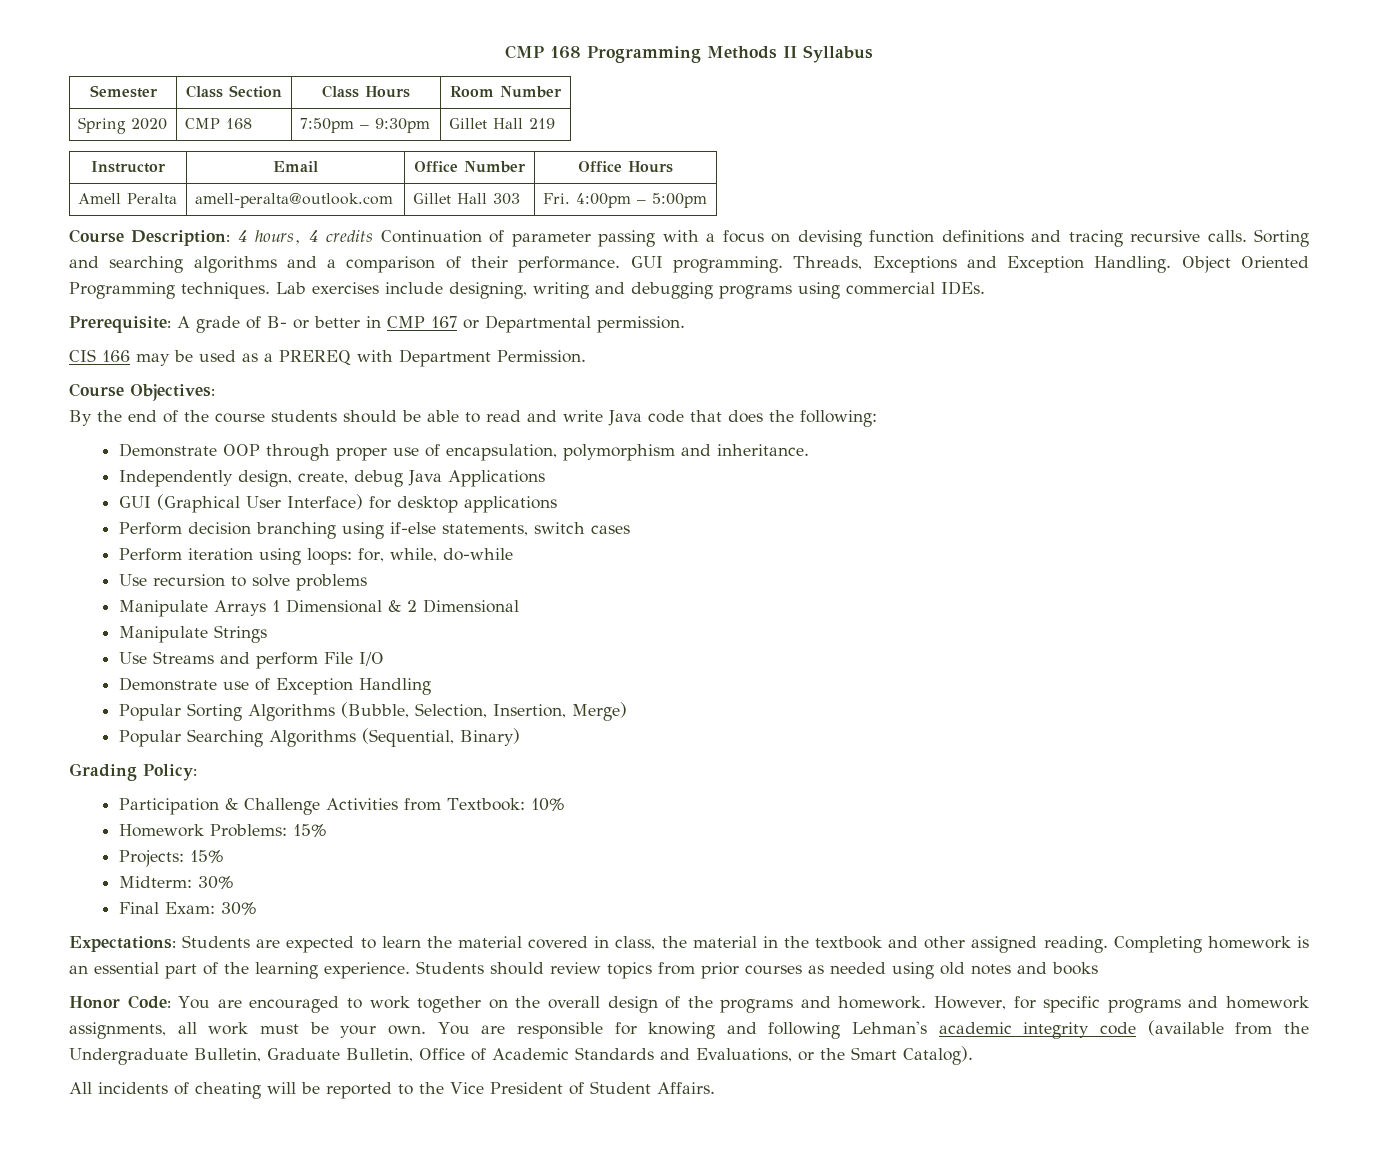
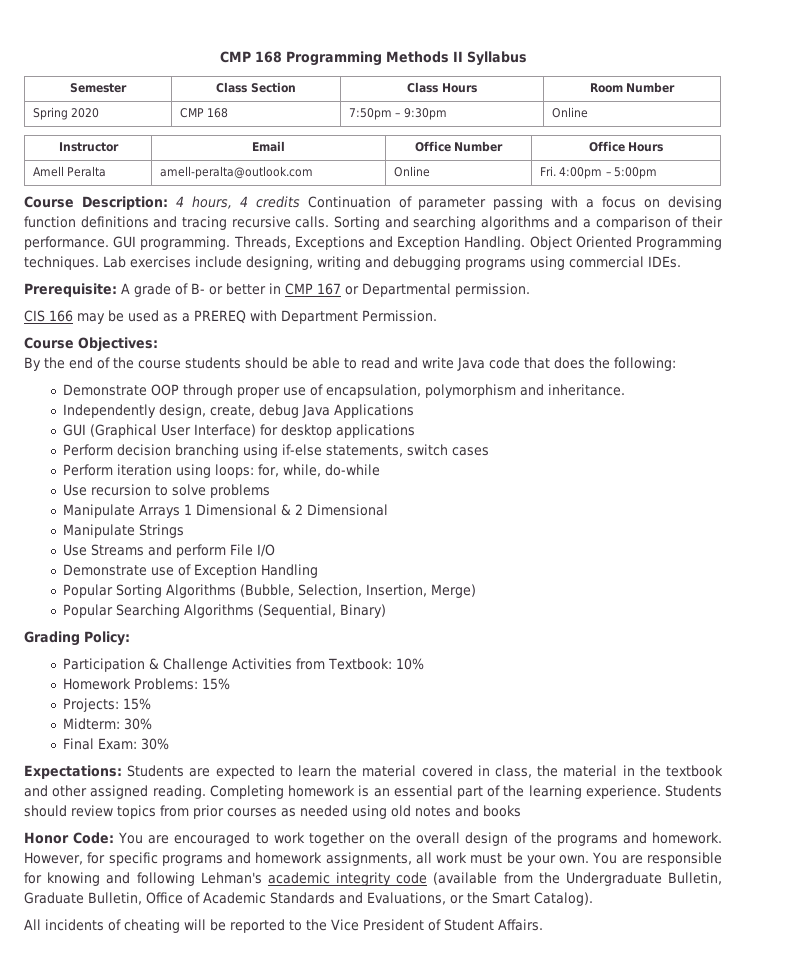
[449,118,556,129] Gillet Hall 219 -> [552,107,589,118] Online
[413,193,521,205] Gillet Hall 303 -> [394,166,431,177] Online

